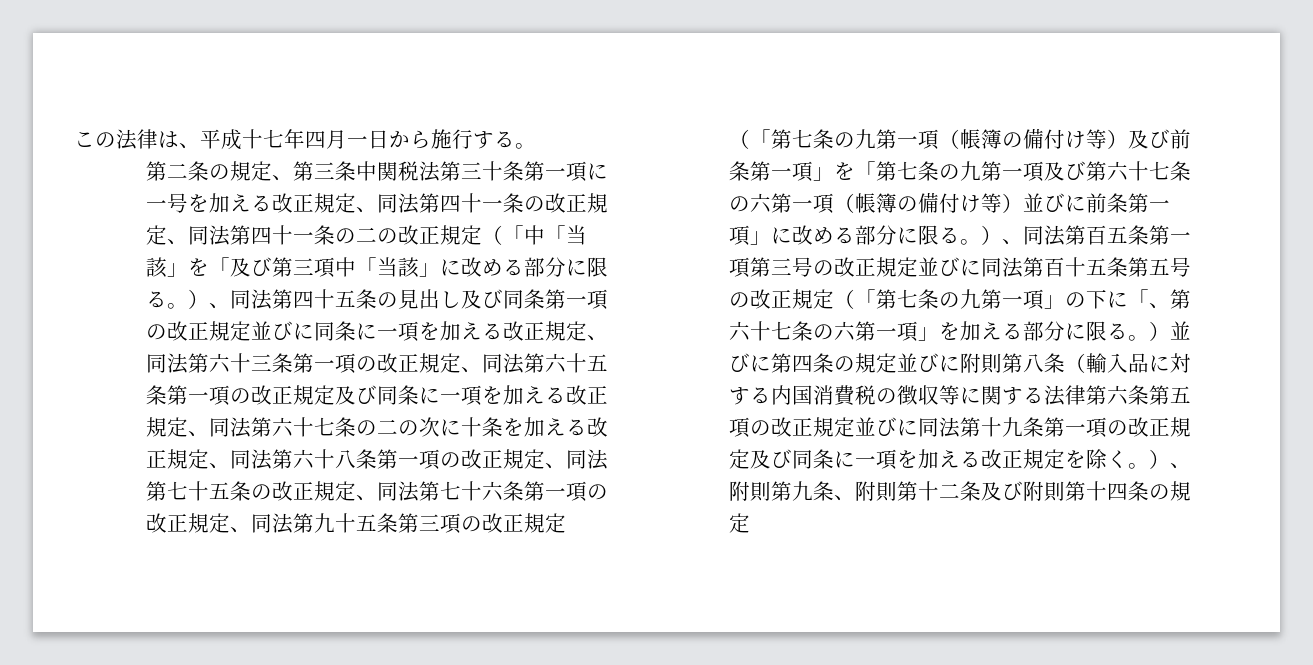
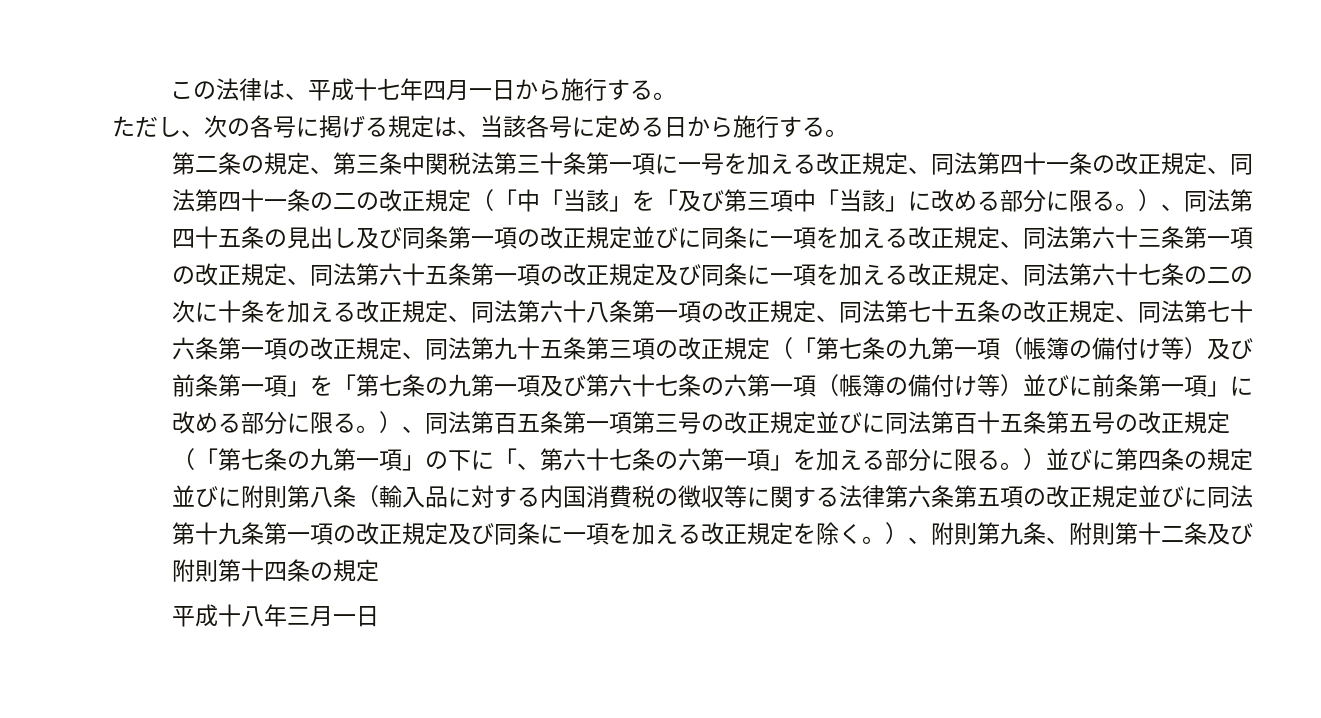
(536, 146) none -> [112,115,848,138] // ただし、次の各号に掲げる規定は、当該各号に定める日から施行する。
(751, 523) none -> [171,604,379,627] // 平成十八年三月一日

